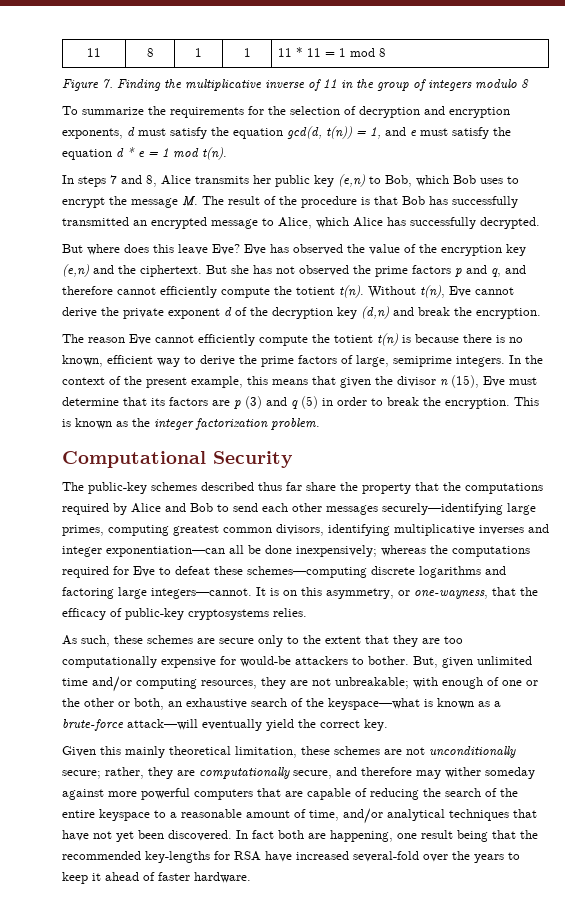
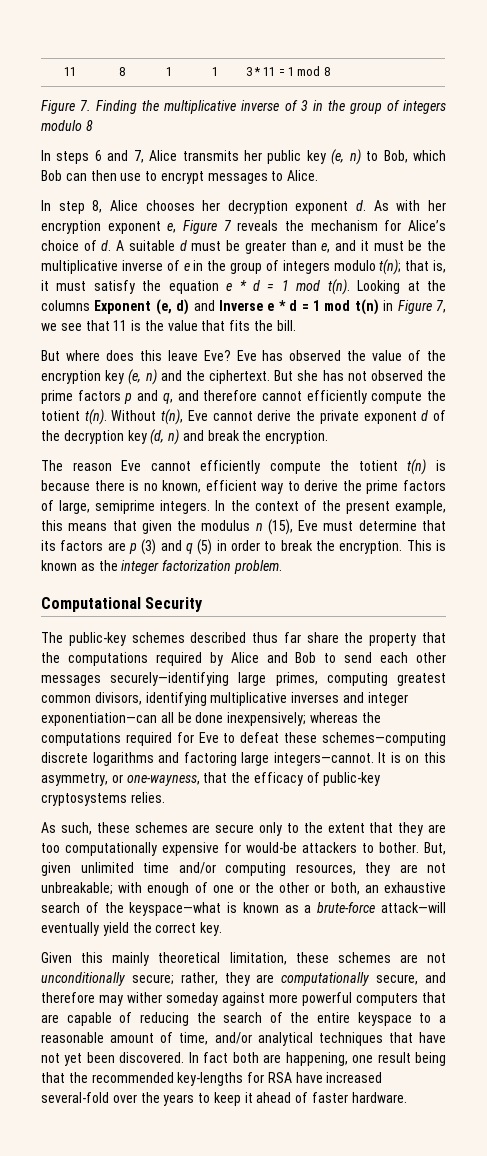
[278,48,293,57] 11 -> [245,67,252,76] 3
[323,79,337,88] 11 -> [300,100,308,111] 3
[62,106,510,118] [62,126,511,139] [62,147,227,160] // To summarize the requirements for the selection of decryption and encryption exponents, d must satisfy the equation gcd(d, t(n)) = 1, and e must satisfy the equation d * e = 1 mod t(n). -> (93, 125) none
[110,175,157,187] 7 and 8, -> [94,150,144,163] 6 and 7,
[338,174,365,187] (e,n) -> [331,149,361,165] (e, n)
[480,176,519,184] [62,196,518,208] [62,217,540,229] uses to encrypt the message M. The result of the procedure is that Bob has successfully transmitted an encrypted message to Alice, which Alice has successfully decrypted. -> [65,170,319,184] [41,200,446,214] [41,220,447,234] [41,240,446,254] [41,259,446,275] [41,279,446,295] [41,299,446,315] [41,320,296,331] can then use to encrypt messages to Alice. // In step 8, Alice chooses her decryption exponent d. As with her encryption exponent e, Figure 7 reveals the mechanism for Alice’s choice of d. A suitable d must be greater than e, and it must be the multiplicative inverse of e in the group of integers modulo t(n); that is, it must satisfy the equation e * d = 1 mod t(n). Looking at the columns Exponent (e, d) and Inverse e * d = 1 mod t(n) in Figure 7, we see that 11 is the value that fits the bill.
[62,264,89,277] (e,n) -> [128,369,157,385] (e, n)
[361,306,389,319] (d,n) -> [150,429,180,445] (d, n)
[397,376,436,387] divisor -> [201,520,251,531] modulus

